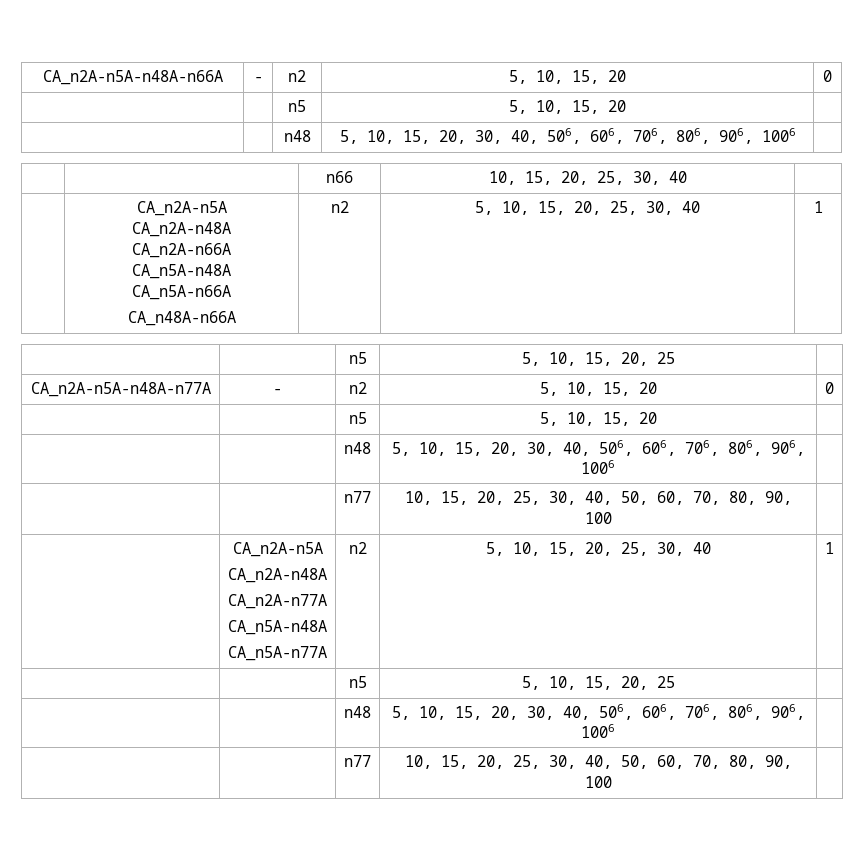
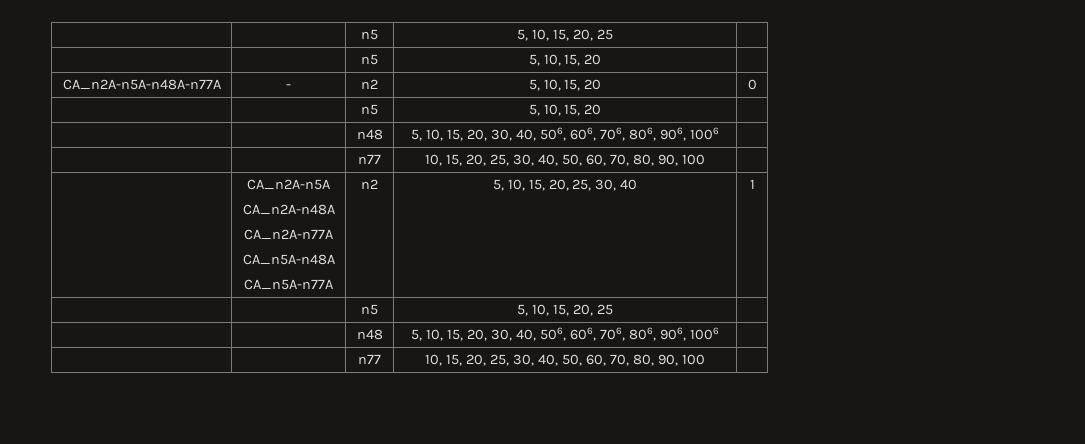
[42,70,223,85] [253,77,263,82] [288,70,306,82] [509,70,627,84] [823,70,832,82] [288,100,306,112] [509,100,627,114] [283,130,311,142] [339,128,796,144] [326,171,353,183] [488,171,687,185] [136,201,227,216] [132,222,231,237] [132,243,231,258] [132,264,231,279] [132,285,231,300] [127,311,236,326] [330,201,349,213] [475,201,701,215] [813,201,823,213] [348,352,367,364] [521,352,675,366] CA_n2A-n5A-n48A-n66A | - | n2 | 5, 10, 15, 20 | 0 // | | n5 | 5, 10, 15, 20 | // | | n48 | 5, 10, 15, 20, 30, 40, 506, 606, 706, 806, 906, 1006 | // | | n66 | 10, 15, 20, 25, 30, 40 | // | CA_n2A-n5A // CA_n2A-n48A // CA_n2A-n66A // CA_n5A-n48A // CA_n5A-n66A // CA_n48A-n66A | n2 | 5, 10, 15, 20, 25, 30, 40 | 1 // | | n5 | 5, 10, 15, 20, 25 | -> [361,29,378,40] [517,29,613,41] [361,54,378,65] [528,54,602,66] | | n5 | 5, 10, 15, 20, 25 | // | | n5 | 5, 10, 15, 20 |

